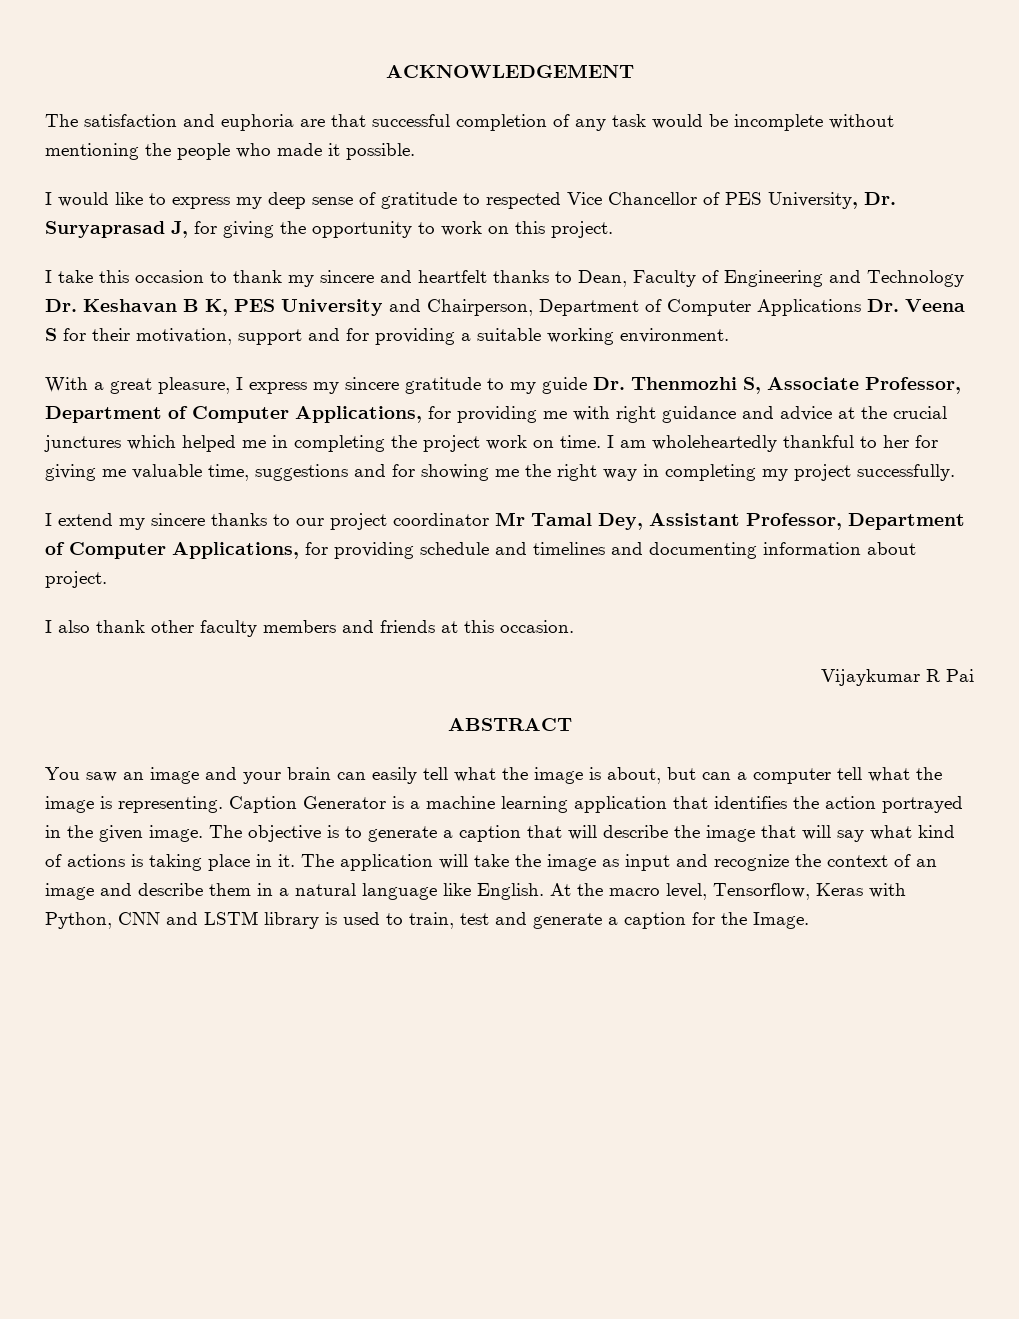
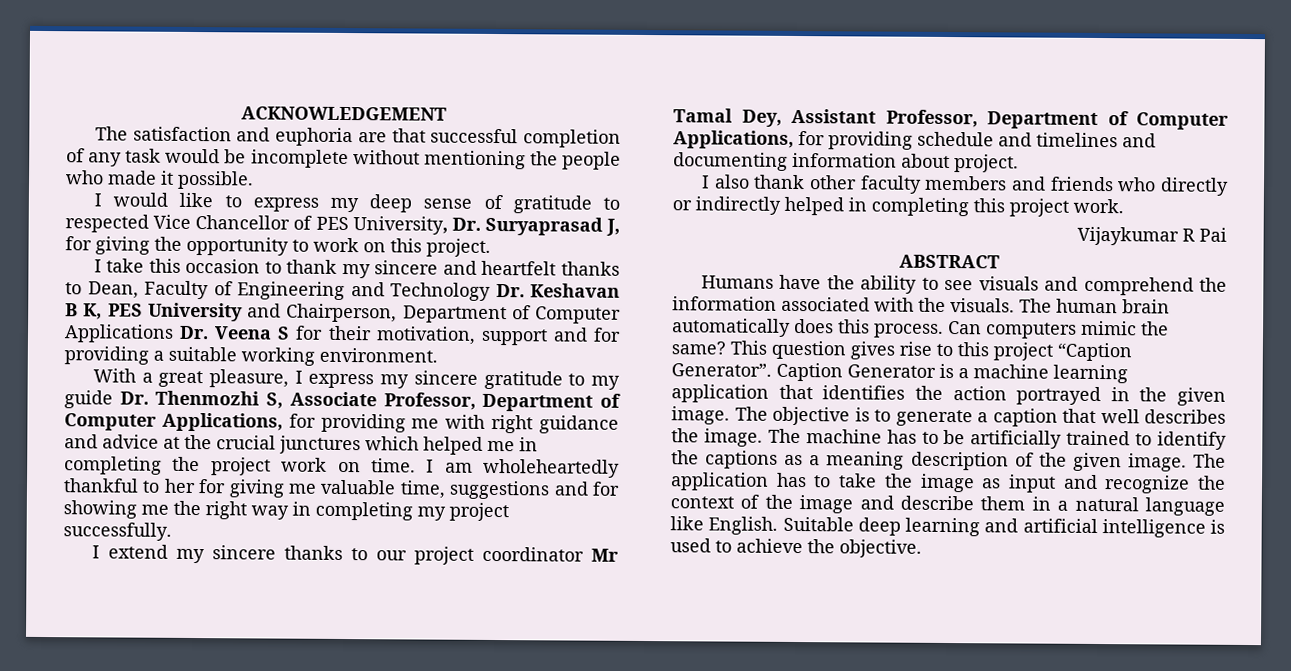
[441,620,574,633] [821,669,974,686] [447,718,572,731] [45,767,942,784] [45,796,223,813] at this occasion. // Vijaykumar R Pai // ABSTRACT // You saw an image and your brain can easily tell what the image is about, but can a computer tell what the image is representing. -> [1117,177,1229,196] [672,196,1124,217] [1077,226,1227,246] [899,254,1000,269] [700,274,1227,296] [672,296,1170,314] [671,318,1169,339] [671,340,1132,362] [671,363,772,377] who directly or indirectly helped in completing this project work. // Vijaykumar R Pai // ABSTRACT // Humans have the ability to see visuals and comprehend the information associated with the visuals. The human brain automatically does this process. Can computers mimic the same? This question gives rise to this project “Caption Generator”.
[568,825,955,842] [45,854,468,871] will describe the image that will say what kind of actions is taking place in it. The application will -> [1100,409,1226,424] [671,428,1227,450] [671,450,1226,472] [670,472,832,491] well describes the image. The machine has to be artificially trained to identify the captions as a meaning description of the given image. The application has to
[916,859,937,867] an -> [764,494,793,509] the
[550,883,906,900] [45,911,809,929] At the macro level, Tensorflow, Keras with Python, CNN and LSTM library is used to train, test and generate a caption for the Image. -> [782,516,1225,538] [670,538,922,558] Suitable deep learning and artificial intelligence is used to achieve the objective.

